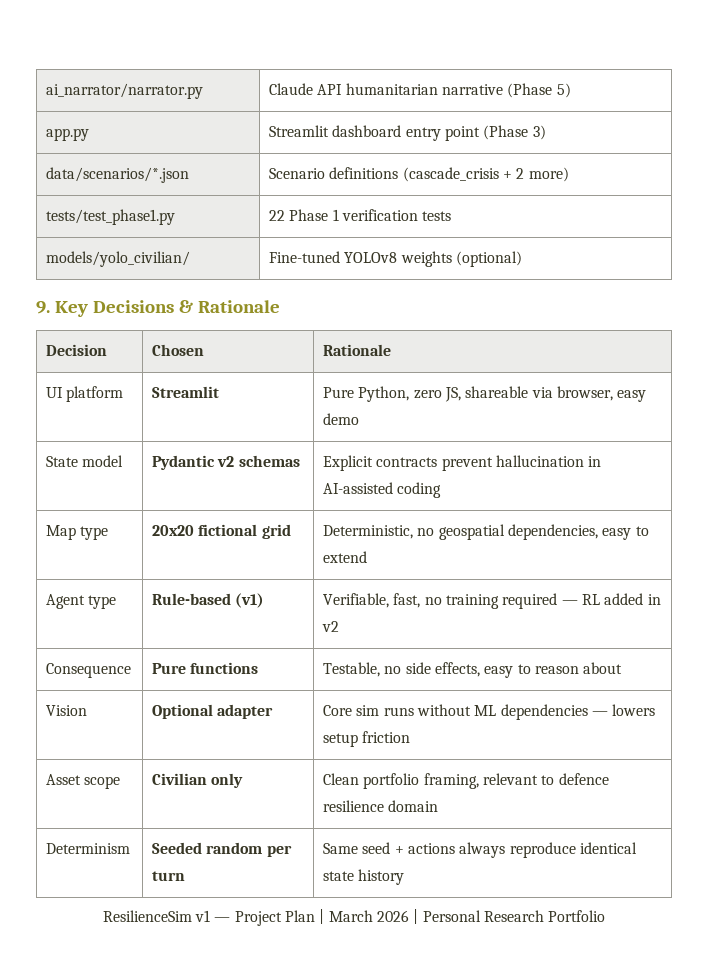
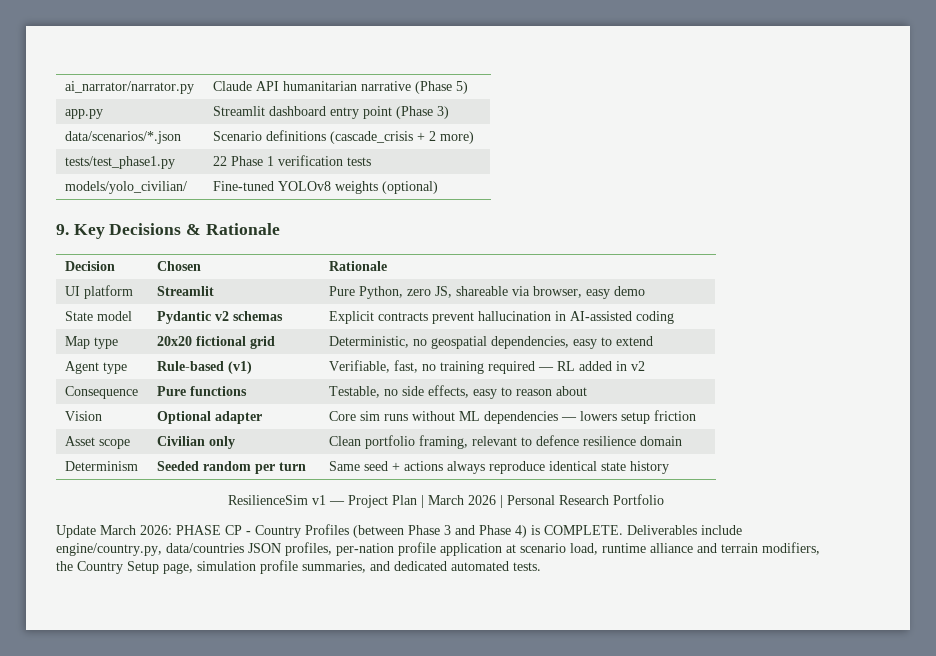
(606, 916) none -> [56,524,742,538] [56,542,820,556] [56,560,541,574] // Update March 2026: PHASE CP - Country Profiles (between Phase 3 and Phase 4) is COMPLETE. Deliverables include engine/country.py, data/countries JSON profiles, per-nation profile application at scenario load, runtime alliance and terrain modifiers, the Country Setup page, simulation profile summaries, and dedicated automated tests.

